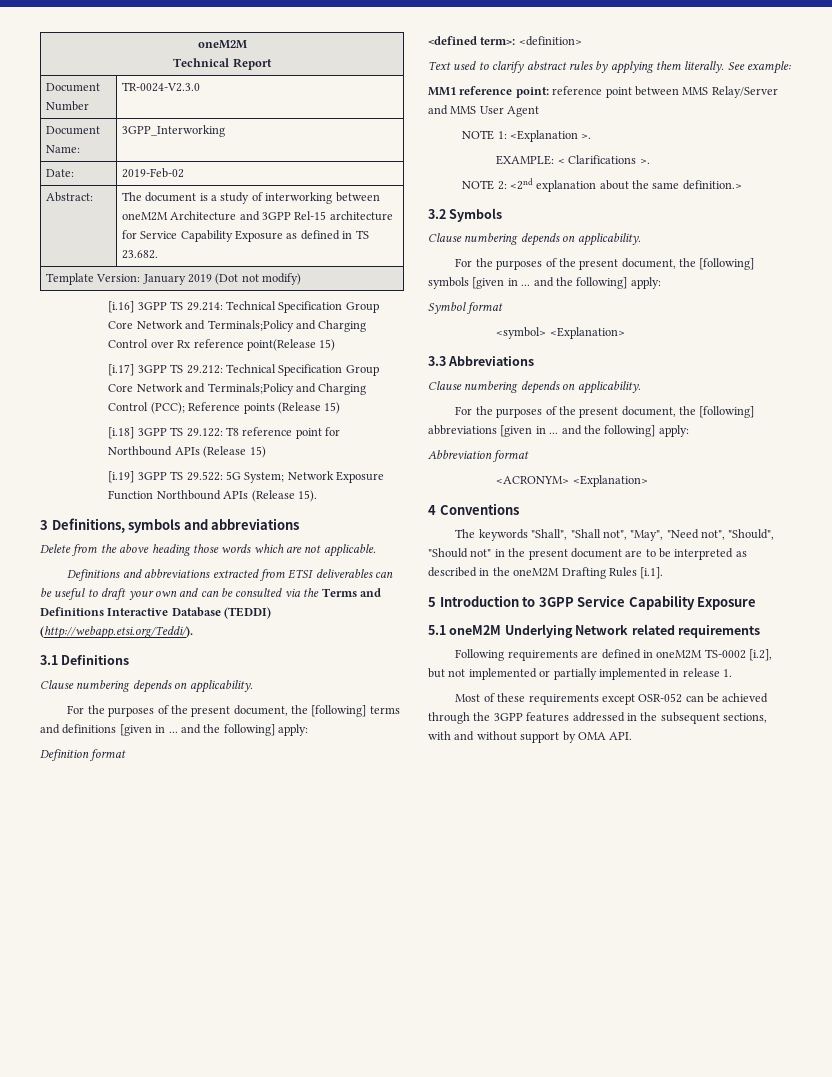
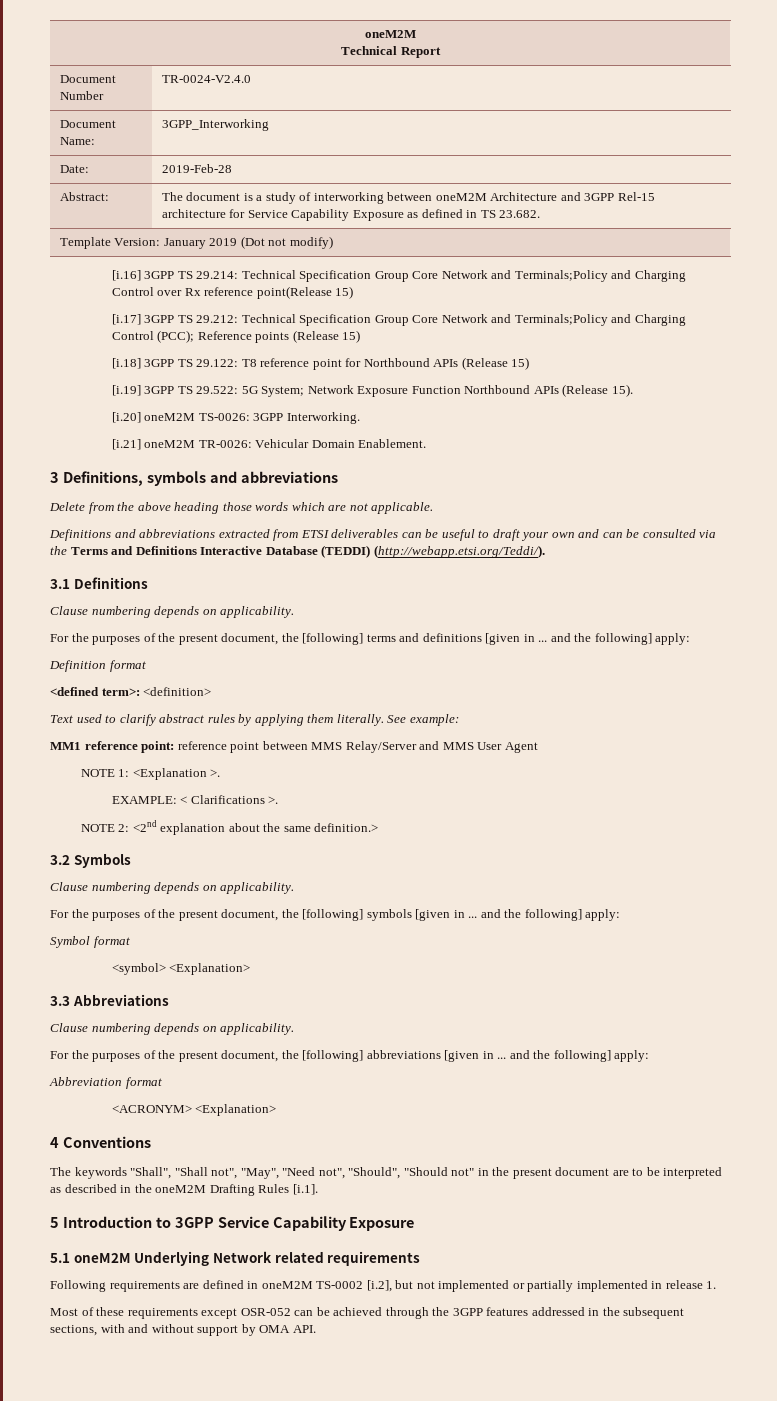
[121,82,200,92] TR-0024-V2.3.0 -> [161,75,251,83] TR-0024-V2.4.0
[121,168,184,178] 2019-Feb-02 -> [161,164,232,173] 2019-Feb-28
(317, 496) none -> [111,412,360,424] [111,439,427,450] // [i.20] oneM2M TS-0026: 3GPP Interworking. // [i.21] oneM2M TR-0026: Vehicular Domain Enablement.

